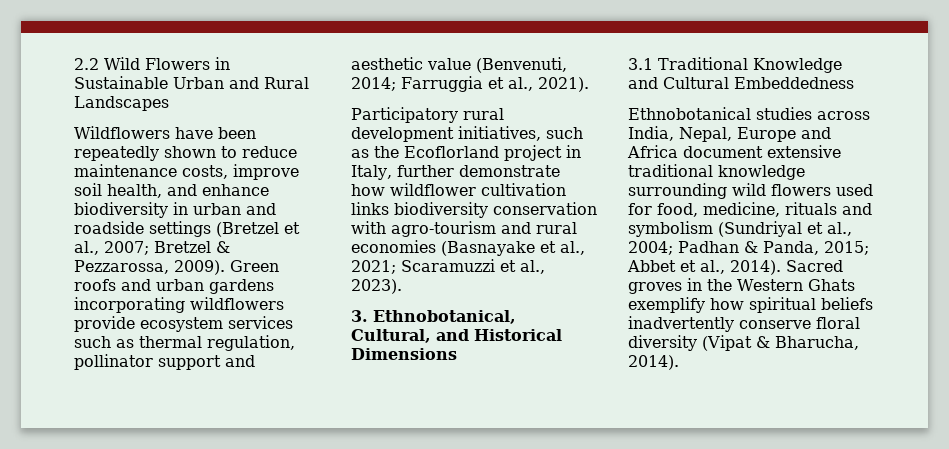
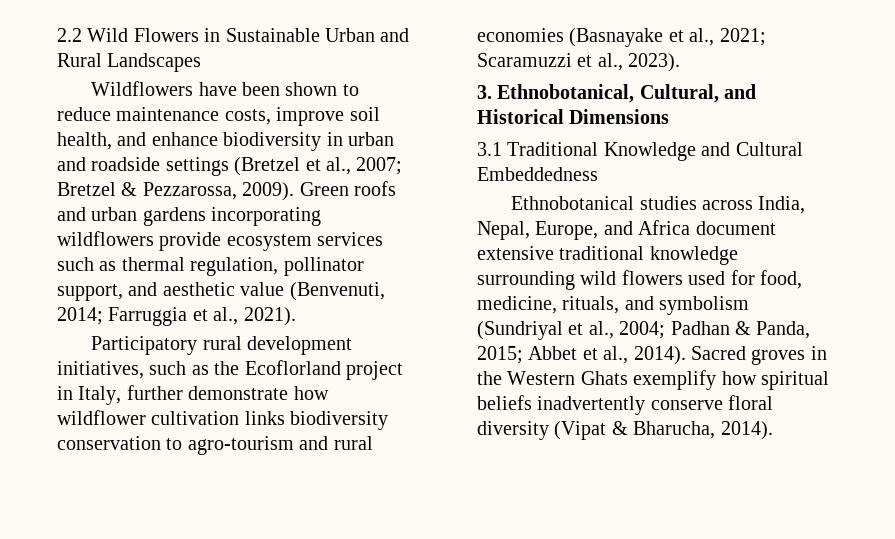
[74,146,159,161] repeatedly -> (280, 89) none
[158,355,221,370] support -> [57,284,123,301] support,
[351,221,386,234] with -> [166,438,183,450] to
[737,127,796,142] Europe -> [535,221,599,240] Europe,
[785,202,837,215] rituals -> [562,296,620,314] rituals,

